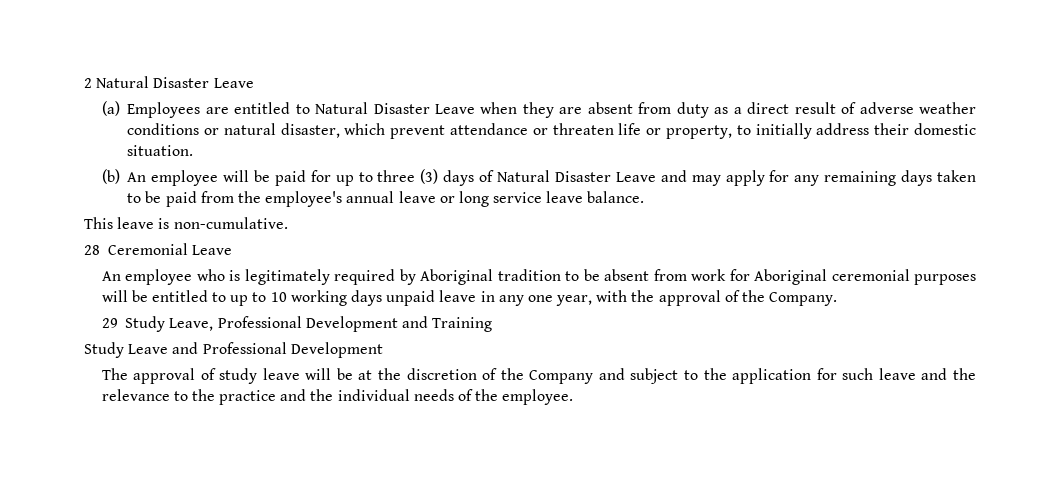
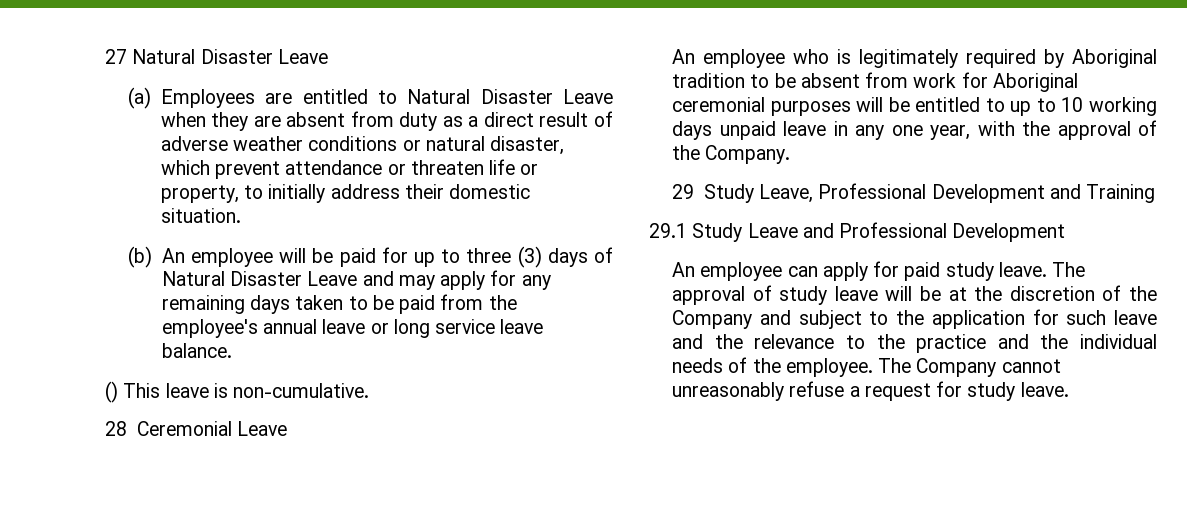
[84,78,92,88] 2 -> [105,49,127,64] 27
(645, 197) none -> [105,381,118,403] ()
(493, 324) none -> [649,223,687,238] 29.1
(383, 350) none -> [672,261,1047,281] An employee can apply for paid study leave.
(574, 397) none -> [878,358,1061,377] [672,381,1069,401] The Company cannot unreasonably refuse a request for study leave.

